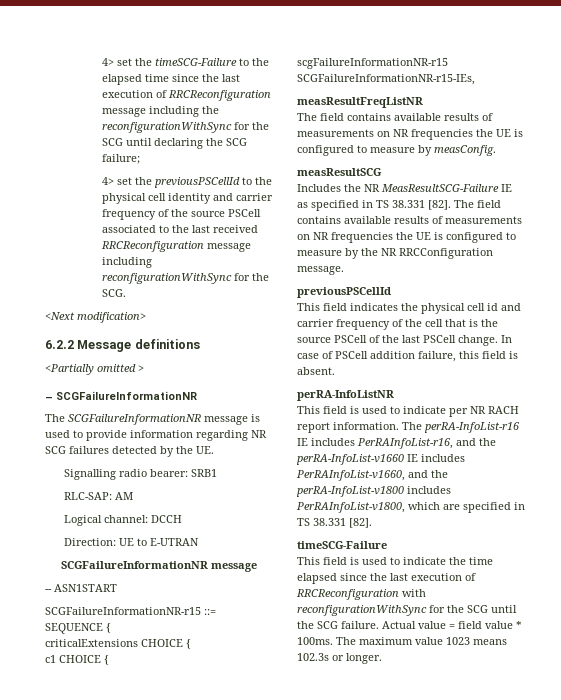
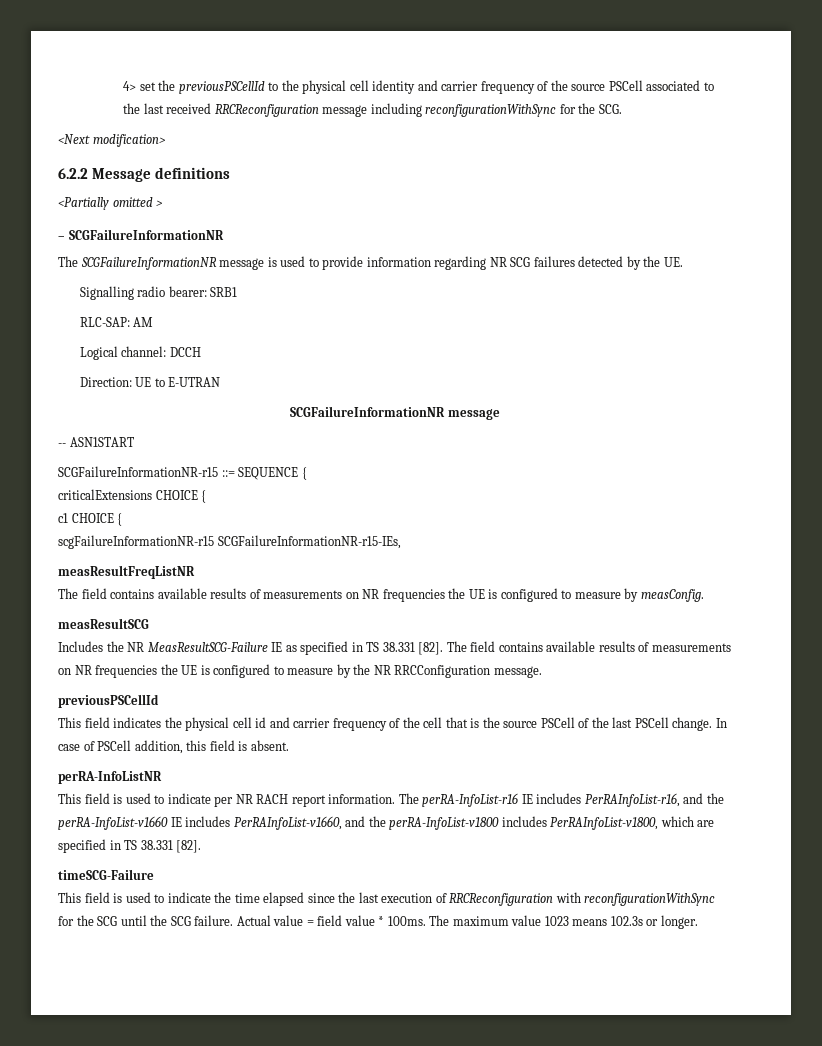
[101,58,269,66] [101,74,240,85] [101,90,271,101] [101,106,219,117] [101,122,269,133] [101,138,247,149] [101,154,140,164] [101,177,152,185] 4> set the timeSCG-Failure to the elapsed time since the last execution of RRCReconfiguration message including the reconfigurationWithSync for the SCG until declaring the SCG failure; // 4> set the -> [123,80,176,91] 4> set the
[370,351,456,362] addition failure, -> [134,740,183,754] addition,

